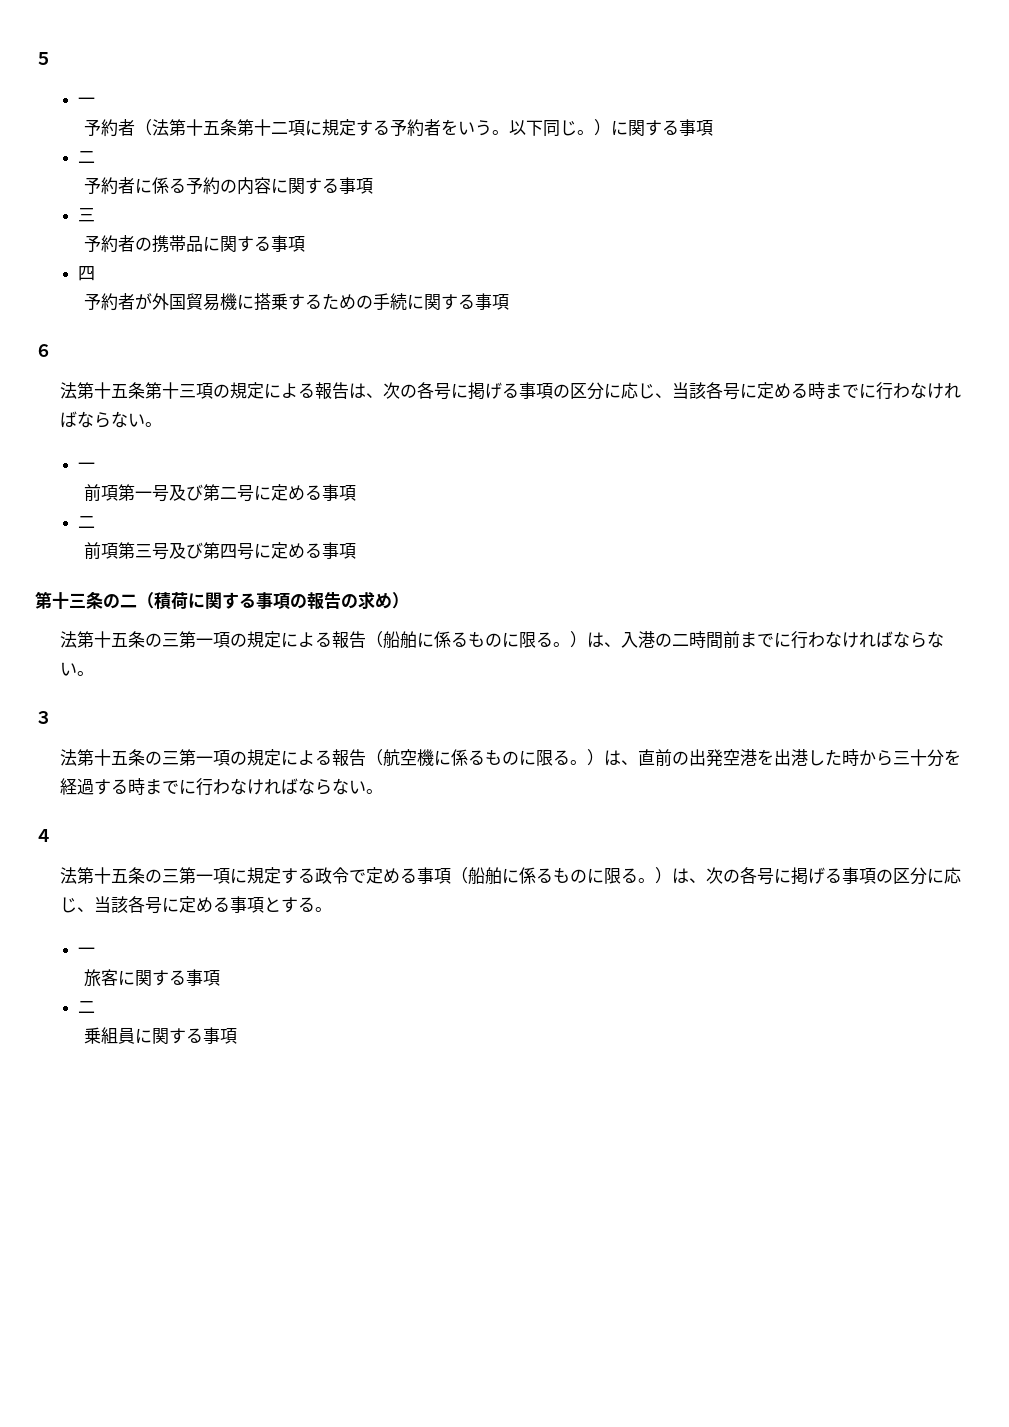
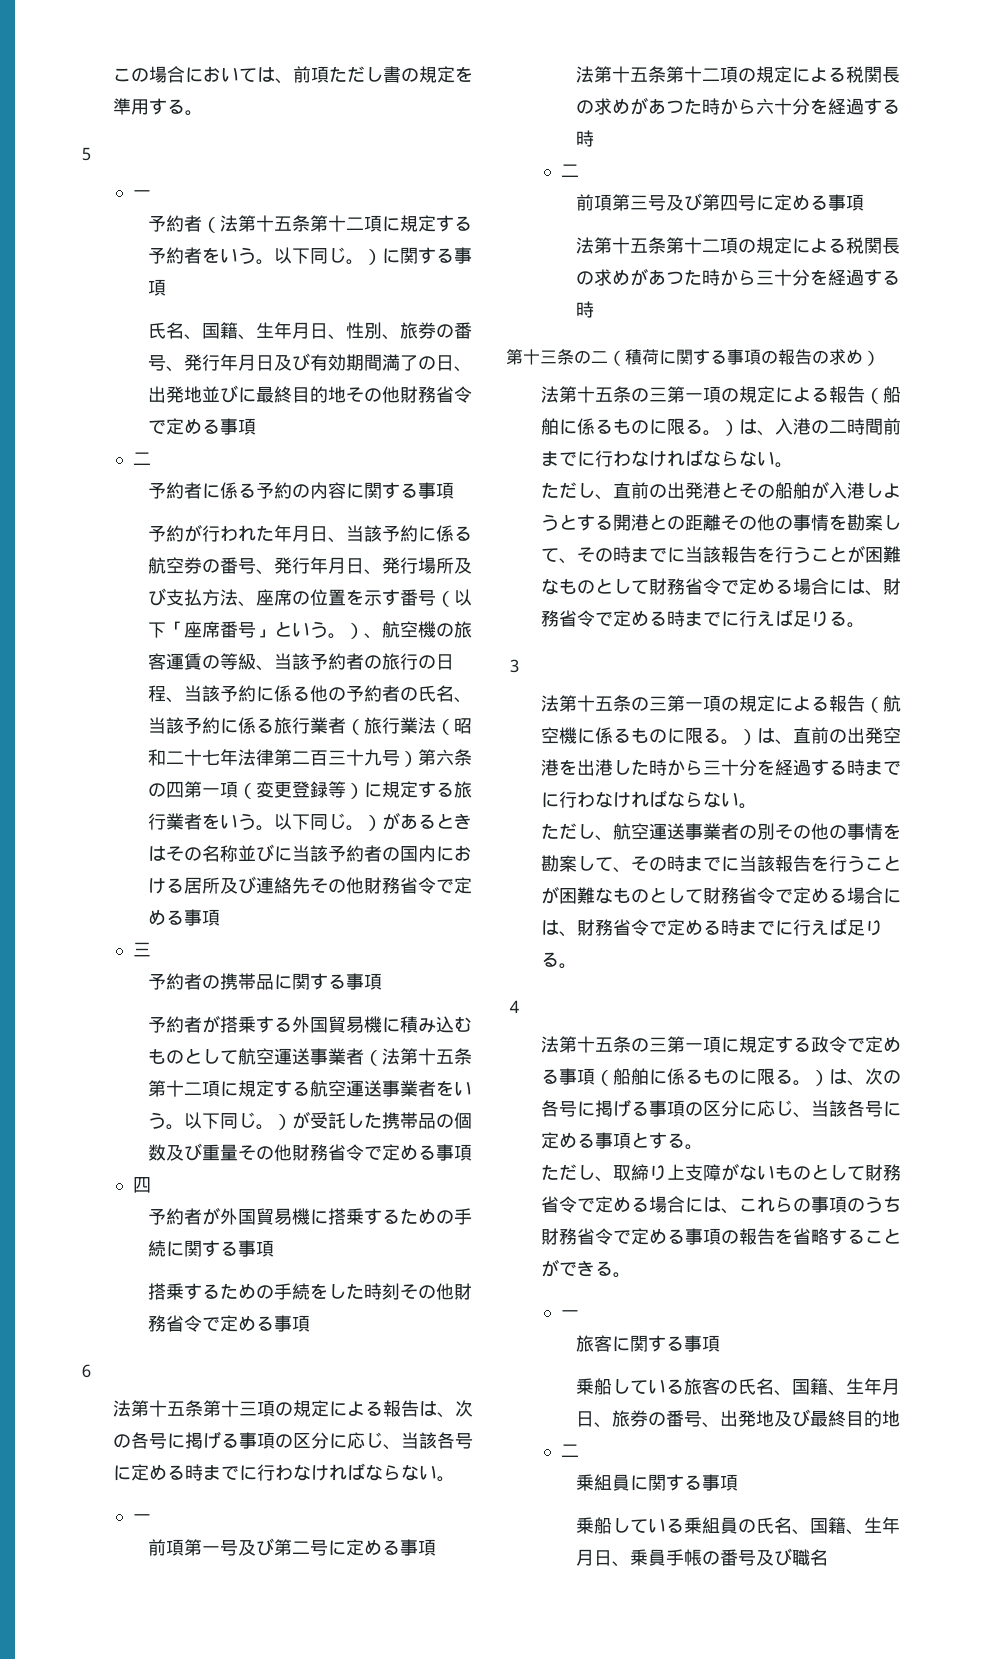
(35, 58) none -> [112,66,473,84] [112,98,203,116] この場合においては、前項ただし書の規定を準用する。 //
(713, 128) none -> [147,322,472,340] [147,353,472,372] [147,385,472,403] [147,418,256,435] // 氏名、国籍、生年月日、性別、旅券の番号、発行年月日及び有効期間満了の日、出発地並びに最終目的地その他財務省令で定める事項
(373, 186) none -> [147,524,472,543] [147,557,472,575] [147,588,472,607] [147,621,472,639] [147,653,454,671] [147,685,472,703] [147,717,472,735] [147,749,472,767] [147,781,472,799] [147,812,472,831] [147,844,472,862] [147,876,472,894] [147,909,220,926] // 予約が行われた年月日、当該予約に係る航空券の番号、発行年月日、発行場所及び支払方法、座席の位置を示す番号（以下「座席番号」という。）、航空機の旅客運賃の等級、当該予約者の旅行の日程、当該予約に係る他の予約者の氏名、当該予約に係る旅行業者（旅行業法（昭和二十七年法律第二百三十九号）第六条の四第一項（変更登録等）に規定する旅行業者をいう。以下同じ。）があるときはその名称並びに当該予約者の国内における居所及び連絡先その他財務省令で定める事項
(305, 244) none -> [147,1015,472,1033] [147,1048,472,1066] [147,1080,472,1097] [147,1111,472,1130] [147,1143,472,1161] // 予約者が搭乗する外国貿易機に積み込むものとして航空運送事業者（法第十五条第十二項に規定する航空運送事業者をいう。以下同じ。）が受託した携帯品の個数及び重量その他財務省令で定める事項
(509, 302) none -> [147,1283,472,1300] [147,1315,310,1332] // 搭乗するための手続をした時刻その他財務省令で定める事項
(356, 493) none -> [575,66,900,83] [575,97,900,115] [575,130,594,147] // 法第十五条第十二項の規定による税関長の求めがあつた時から六十分を経過する時
(356, 551) none -> [575,237,900,254] [575,268,900,286] [575,301,594,318] // 法第十五条第十二項の規定による税関長の求めがあつた時から三十分を経過する時
(94, 673) none -> [540,481,901,500] [540,514,901,531] [540,545,901,564] [540,578,901,596] [540,609,865,628] // ただし、直前の出発港とその船舶が入港しようとする開港との距離その他の事情を勘案して、その時までに当該報告を行うことが困難なものとして財務省令で定める場合には、財務省令で定める時までに行えば足りる。
(383, 791) none -> [540,823,901,841] [540,855,901,873] [540,886,901,904] [540,918,883,937] [540,952,577,969] // ただし、航空運送事業者の別その他の事情を勘案して、その時までに当該報告を行うことが困難なものとして財務省令で定める場合には、財務省令で定める時までに行えば足りる。
(332, 909) none -> [540,1163,901,1182] [540,1196,901,1214] [540,1228,901,1245] [540,1259,631,1278] // ただし、取締り上支障がないものとして財務省令で定める場合には、これらの事項のうち財務省令で定める事項の報告を省略することができる。
(220, 978) none -> [575,1378,900,1396] [575,1409,900,1428] // 乗船している旅客の氏名、国籍、生年月日、旅券の番号、出発地及び最終目的地
(237, 1036) none -> [575,1517,900,1535] [575,1548,828,1567] // 乗船している乗組員の氏名、国籍、生年月日、乗員手帳の番号及び職名

